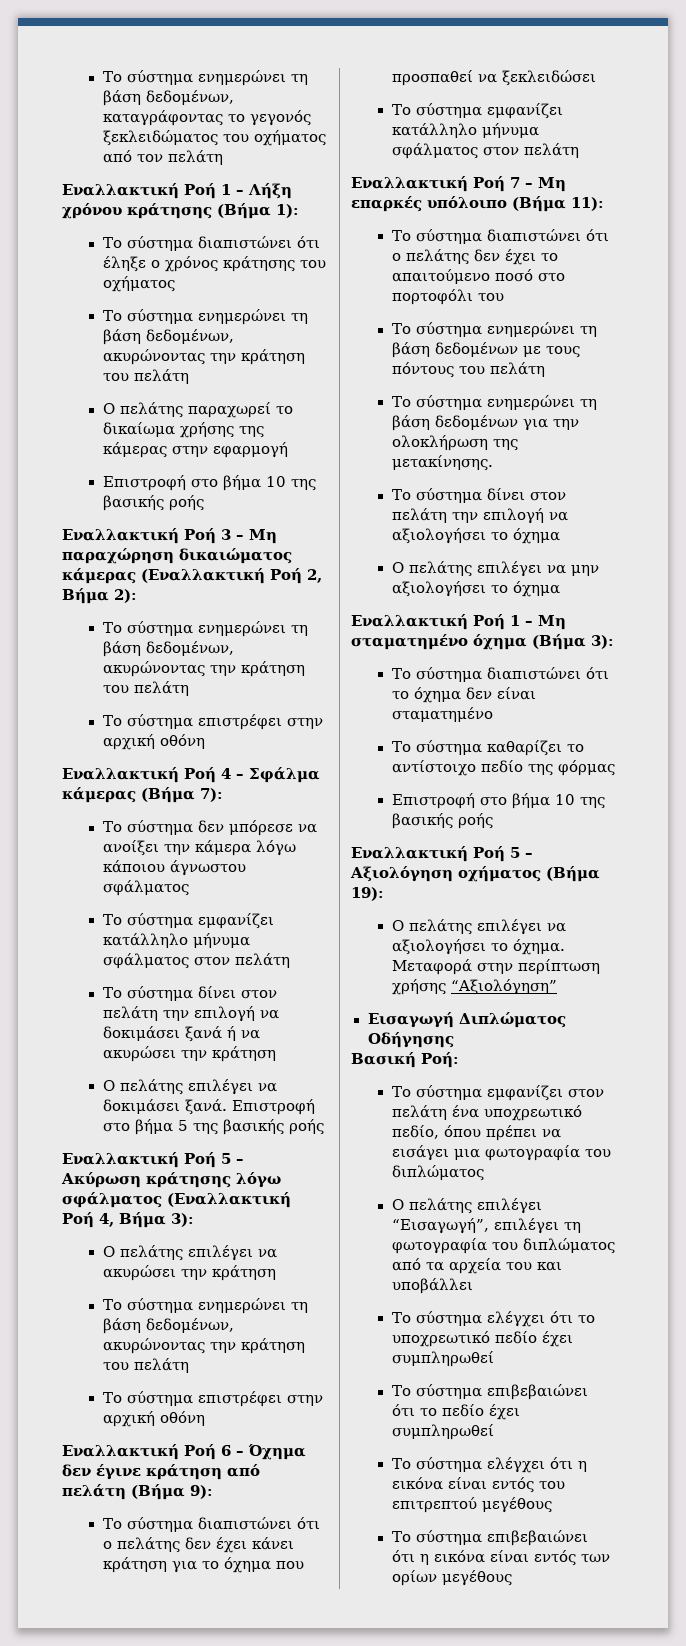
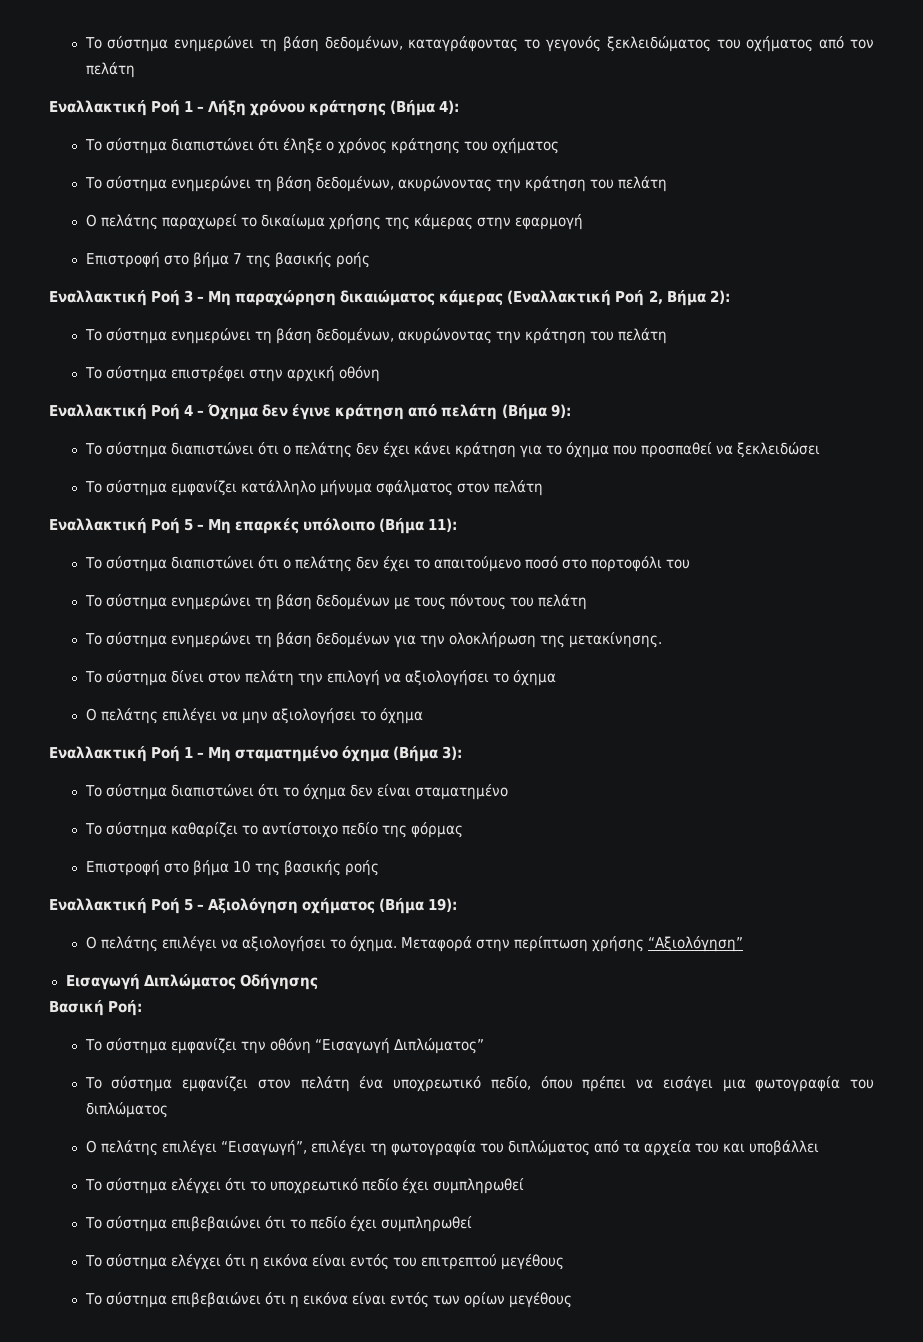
[276,204,299,218] 1): -> [439,100,460,114] 4):
[265,476,286,487] 10 -> [232,253,242,264] 7
[249,767,320,783] [62,787,223,803] [102,820,317,836] [102,840,296,856] [102,860,246,876] [102,880,189,896] [102,913,274,929] [102,933,250,948] [102,953,290,969] [102,986,277,1001] [102,1006,279,1022] [102,1026,260,1042] [102,1046,276,1062] [102,1079,277,1095] [102,1099,315,1115] [102,1119,324,1135] [62,1152,244,1168] [61,1172,281,1188] [62,1192,291,1208] [62,1212,194,1228] [102,1245,277,1261] [102,1265,276,1281] [102,1298,308,1314] [102,1318,234,1334] [102,1338,305,1354] [102,1358,189,1373] [102,1391,323,1407] [102,1411,205,1427] [62,1444,244,1460] Σφάλμα κάμερας (Βήμα 7): // Το σύστημα δεν μπόρεσε να ανοίξει την κάμερα λόγω κάποιου άγνωστου σφάλματος // Το σύστημα εμφανίζει κατάλληλο μήνυμα σφάλματος στον πελάτη // Το σύστημα δίνει στον πελάτη την επιλογή να δοκιμάσει ξανά ή να ακυρώσει την κράτηση // Ο πελάτης επιλέγει να δοκιμάσει ξανά. Επιστροφή στο βήμα 5 της βασικής ροής // Εναλλακτική Ροή 5 – Ακύρωση κράτησης λόγω σφάλματος (Εναλλακτική Ροή 4, Βήμα 3): // Ο πελάτης επιλέγει να ακυρώσει την κράτηση // Το σύστημα ενημερώνει τη βάση δεδομένων, ακυρώνοντας την κράτηση του πελάτη // Το σύστημα επιστρέφει στην αρχική οθόνη // Εναλλακτική Ροή 6 – -> (205, 413) none
[510,177,520,188] 7 -> [184,519,194,531] 5
(459, 1060) none -> [84,1038,484,1054] // Το σύστημα εμφανίζει την οθόνη “Εισαγωγή Διπλώματος”

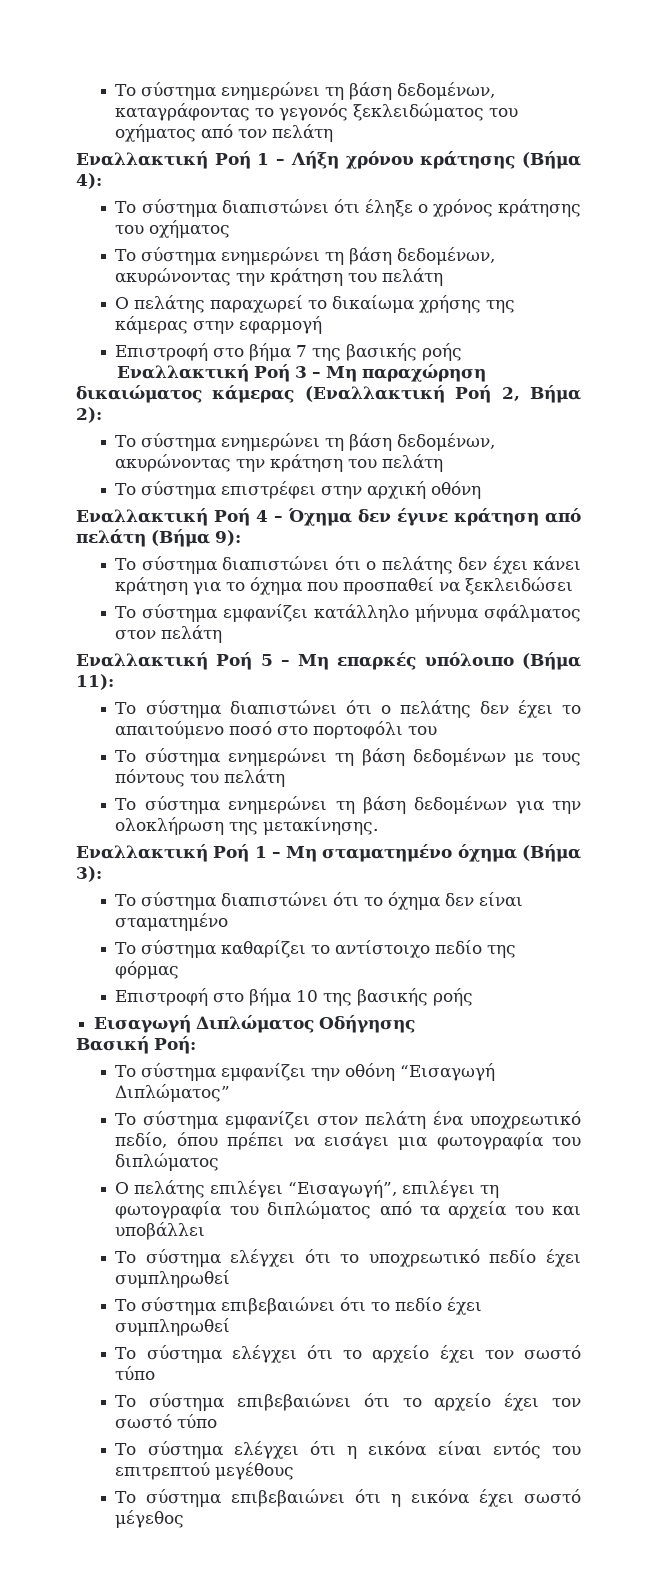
[84,670,557,686] [85,708,423,724] // Το σύστημα δίνει στον πελάτη την επιλογή να αξιολογήσει το όχημα // Ο πελάτης επιλέγει να μην αξιολογήσει το όχημα -> (379, 826) none
[49,898,458,914] [85,936,744,952] // Εναλλακτική Ροή 5 – Αξιολόγηση οχήματος (Βήμα 19): // Ο πελάτης επιλέγει να αξιολογήσει το όχημα. Μεταφορά στην περίπτωση χρήσης “Αξιολόγηση” -> (474, 997) none
(472, 1224) none -> [115,1345,581,1363] [115,1366,156,1381] [115,1393,582,1411] [115,1414,218,1429] // Το σύστημα ελέγχει ότι το αρχείο έχει τον σωστό τύπο // Το σύστημα επιβεβαιώνει ότι το αρχείο έχει τον σωστό τύπο
[351,1292,573,1308] είναι εντός των ορίων μεγέθους -> [479,1489,581,1507] [115,1510,185,1528] έχει σωστό μέγεθος

